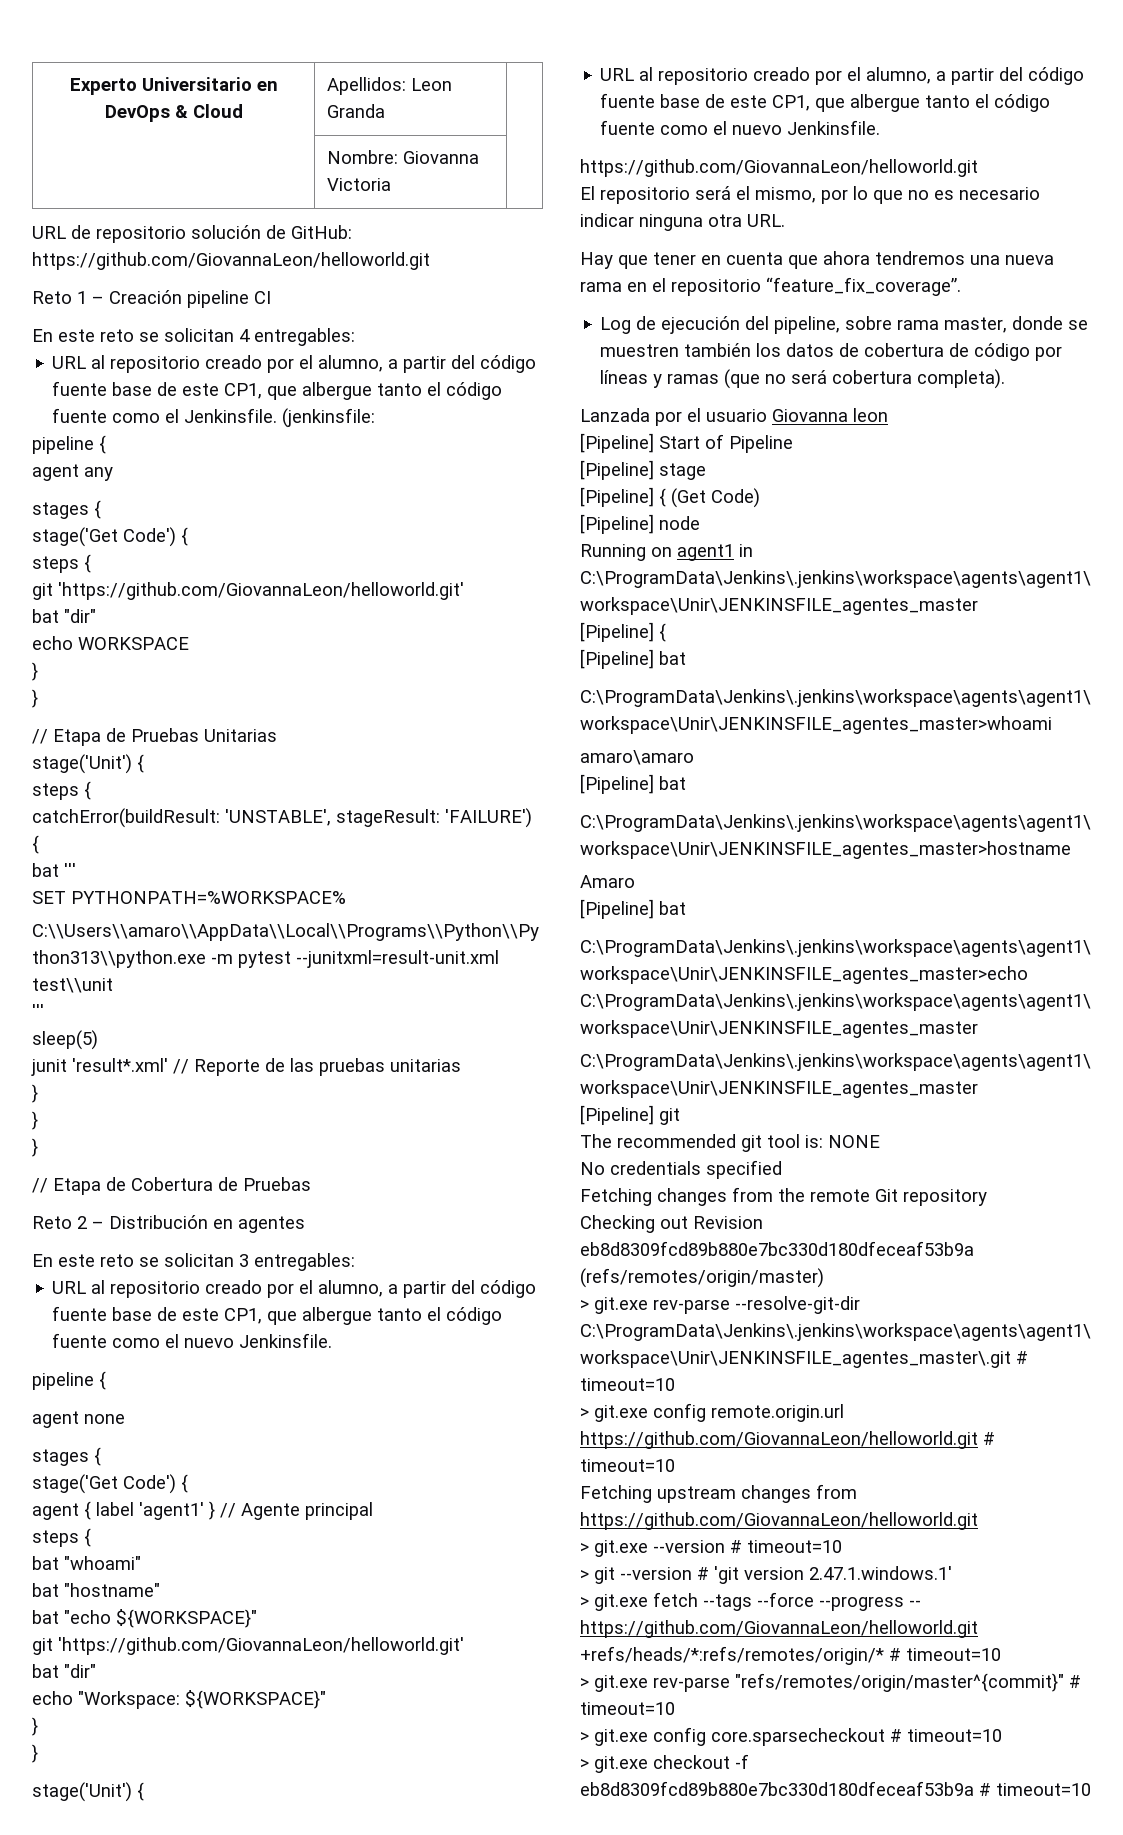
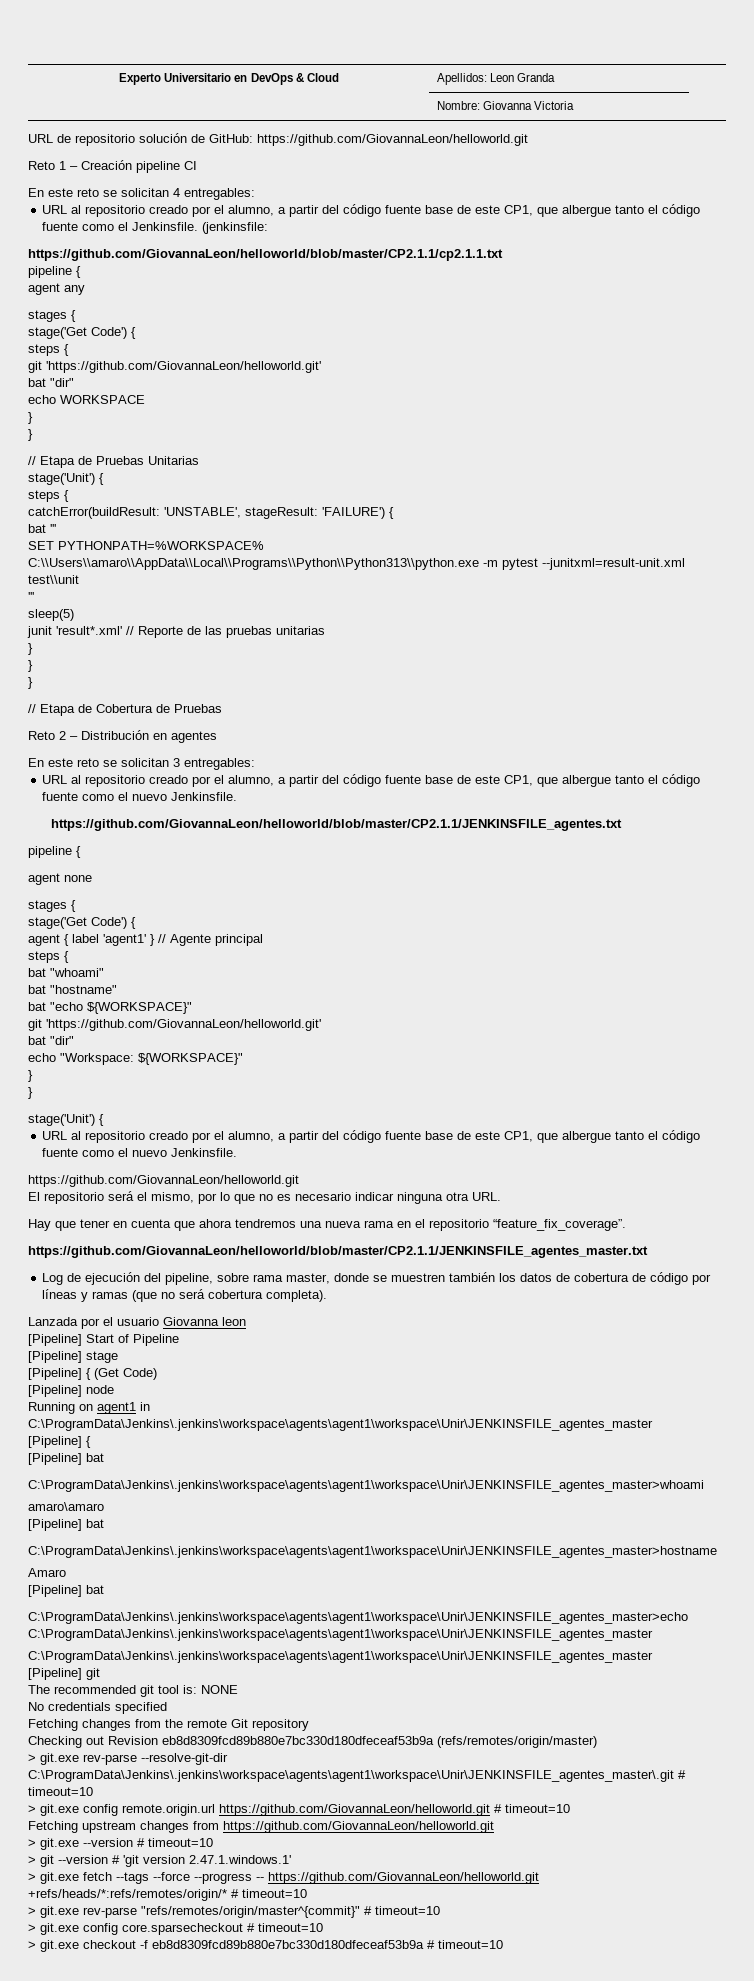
(376, 418) none -> [28,249,503,261] // https://github.com/GiovannaLeon/helloworld/blob/master/CP2.1.1/cp2.1.1.txt
(333, 1340) none -> [50,819,622,831] // https://github.com/GiovannaLeon/helloworld/blob/master/CP2.1.1/JENKINSFILE_agentes.txt
(961, 286) none -> [28,1246,648,1258] // https://github.com/GiovannaLeon/helloworld/blob/master/CP2.1.1/JENKINSFILE_agentes_master.txt

